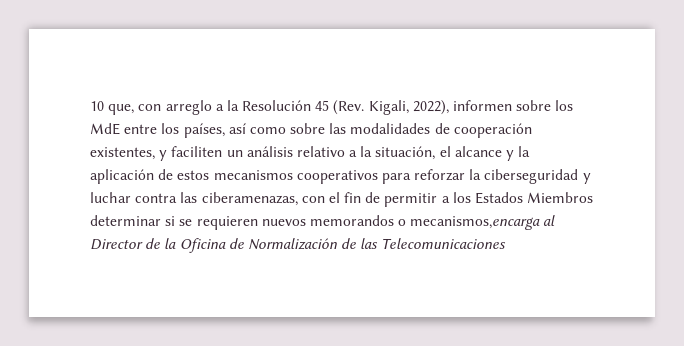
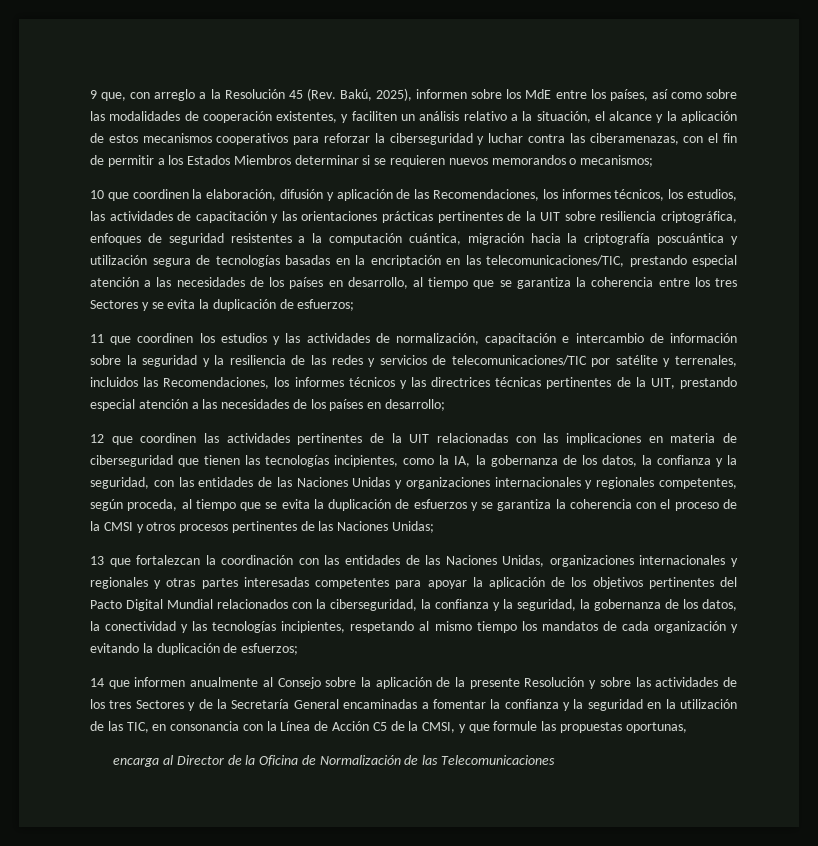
[90,101,104,111] 10 -> [90,90,97,99] 9
[368,100,449,115] Kigali, 2022), -> [339,88,412,101] Bakú, 2025),
[410,216,541,230] mecanismos,encarga -> [580,155,654,167] [90,189,737,201] [90,211,737,223] [90,233,738,245] [90,255,737,267] [90,277,737,289] [90,299,355,311] [90,333,737,345] [90,355,737,367] [90,377,737,389] [90,399,446,411] [90,433,737,445] [90,455,737,467] [90,477,737,489] [90,499,737,511] [90,521,435,533] [90,555,738,567] [90,577,737,589] [90,599,737,611] [90,621,739,633] [90,643,299,655] [90,677,737,689] [90,699,738,711] [90,721,687,733] [113,757,160,767] mecanismos; // 10 que coordinen la elaboración, difusión y aplicación de las Recomendaciones, los informes técnicos, los estudios, las actividades de capacitación y las orientaciones prácticas pertinentes de la UIT sobre resiliencia criptográfica, enfoques de seguridad resistentes a la computación cuántica, migración hacia la criptografía poscuántica y utilización segura de tecnologías basadas en la encriptación en las telecomunicaciones/TIC, prestando especial atención a las necesidades de los países en desarrollo, al tiempo que se garantiza la coherencia entre los tres Sectores y se evita la duplicación de esfuerzos; // 11 que coordinen los estudios y las actividades de normalización, capacitación e intercambio de información sobre la seguridad y la resiliencia de las redes y servicios de telecomunicaciones/TIC por satélite y terrenales, incluidos las Recomendaciones, los informes técnicos y las directrices técnicas pertinentes de la UIT, prestando especial atención a las necesidades de los países en desarrollo; // 12 que coordinen las actividades pertinentes de la UIT relacionadas con las implicaciones en materia de ciberseguridad que tienen las tecnologías incipientes, como la IA, la gobernanza de los datos, la confianza y la seguridad, con las entidades de las Naciones Unidas y organizaciones internacionales y regionales competentes, según proceda, al tiempo que se evita la duplicación de esfuerzos y se garantiza la coherencia con el proceso de la CMSI y otros procesos pertinentes de las Naciones Unidas; // 13 que fortalezcan la coordinación con las entidades de las Naciones Unidas, organizaciones internacionales y regionales y otras partes interesadas competentes para apoyar la aplicación de los objetivos pertinentes del Pacto Digital Mundial relacionados con la ciberseguridad, la confianza y la seguridad, la gobernanza de los datos, la conectividad y las tecnologías incipientes, respetando al mismo tiempo los mandatos de cada organización y evitando la duplicación de esfuerzos; // 14 que informen anualmente al Consejo sobre la aplicación de la presente Resolución y sobre las actividades de los tres Sectores y de la Secretaría General encaminadas a fomentar la confianza y la seguridad en la utilización de las TIC, en consonancia con la Línea de Acción C5 de la CMSI, y que formule las propuestas oportunas, // encarga

